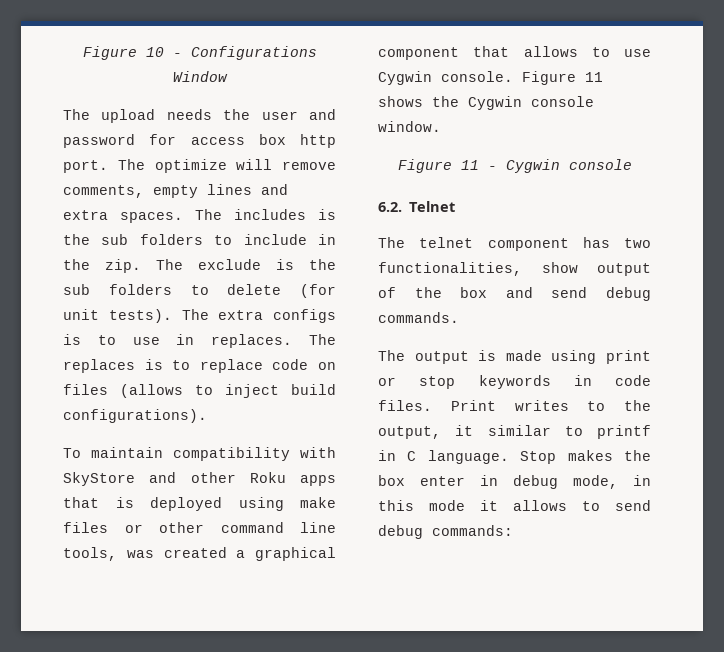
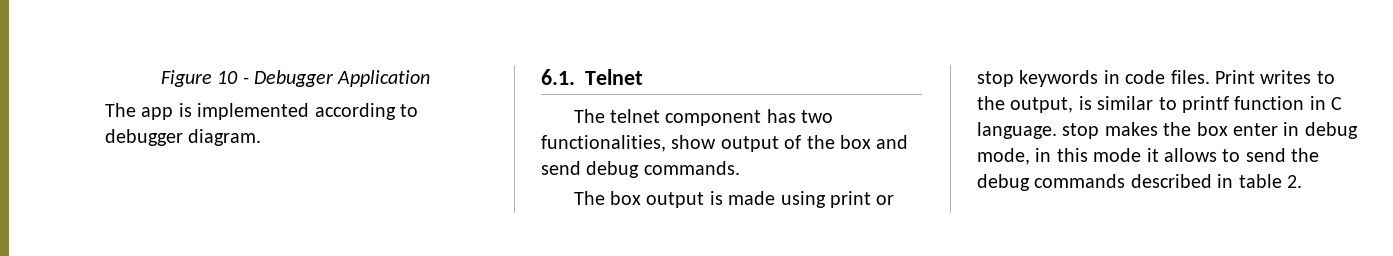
[190,46,317,60] [172,71,228,82] [63,109,336,123] [63,134,336,148] [63,159,336,173] [63,184,288,198] [63,209,336,223] [63,234,336,245] [63,259,336,273] [63,284,336,298] [63,309,336,323] [63,334,336,348] [63,359,336,373] [63,384,336,398] [63,409,207,423] [63,447,336,461] [63,472,336,486] [63,497,336,511] [63,522,336,533] [63,547,336,561] [378,46,651,60] [378,71,603,85] [378,96,594,110] [378,121,441,132] [397,159,632,173] [378,202,402,212] Configurations Window // The upload needs the user and password for access box http port. The optimize will remove comments, empty lines and extra spaces. The includes is the sub folders to include in the zip. The exclude is the sub folders to delete (for unit tests). The extra configs is to use in replaces. The replaces is to replace code on files (allows to inject build configurations). // To maintain compatibility with SkyStore and other Roku apps that is deployed using make files or other command line tools, was created a graphical component that allows to use Cygwin console. Figure 11 shows the Cygwin console window. // Figure 11 - Cygwin console // 6.2. -> [253,70,431,87] [105,103,418,120] [105,129,262,146] [541,69,575,85] Debugger Application // The app is implemented according to debugger diagram. // 6.1.
(405, 355) none -> [609,191,641,205] box
[455,425,474,436] it -> [1078,96,1092,110] is
(651, 432) none -> [1234,96,1305,110] function
[520,451,557,464] Stop -> [1062,123,1100,139] stop
[378,525,513,539] debug commands: -> [1291,148,1320,162] [977,174,1302,191] the debug commands described in table 2.

